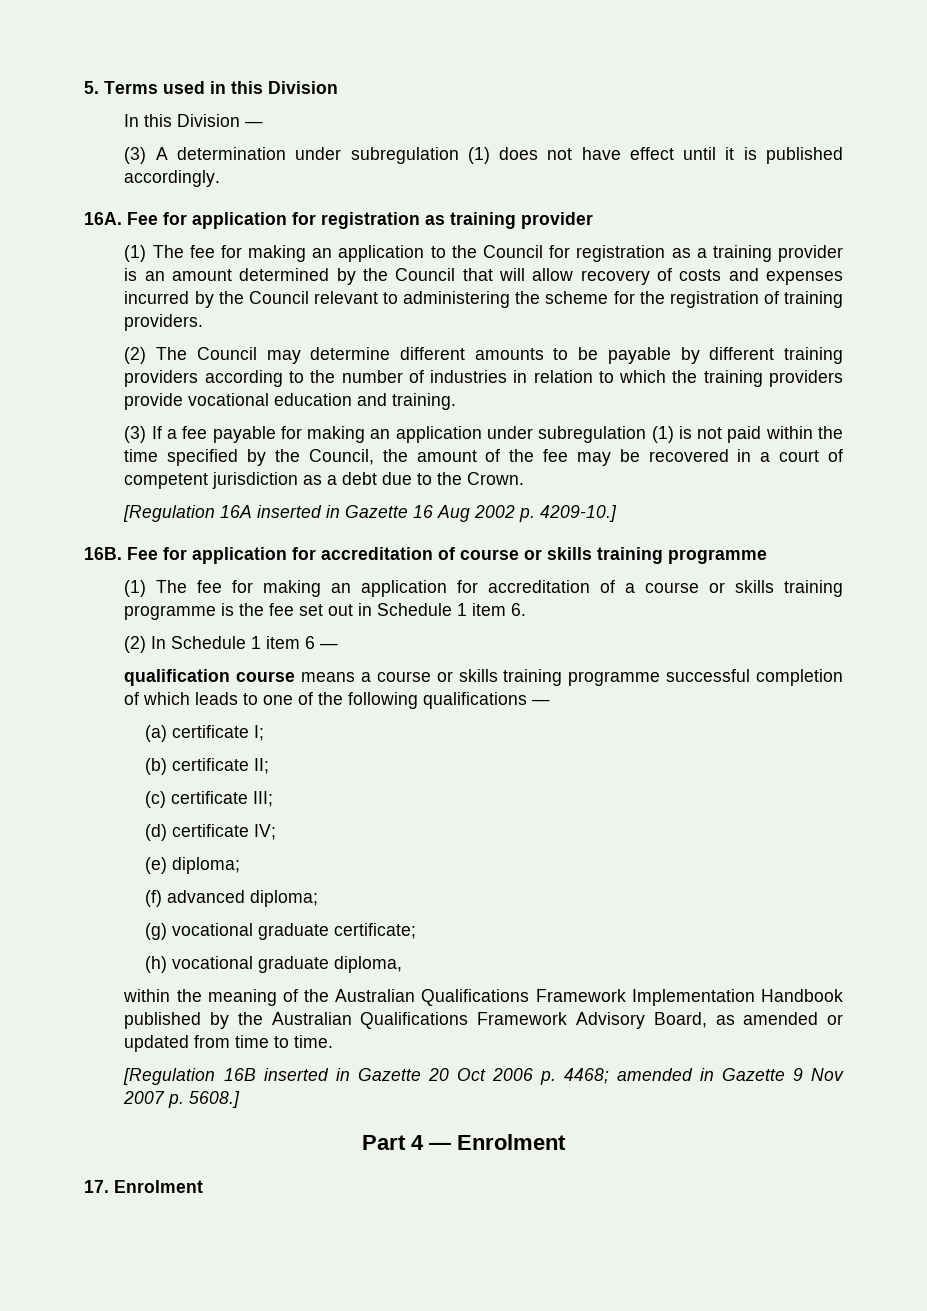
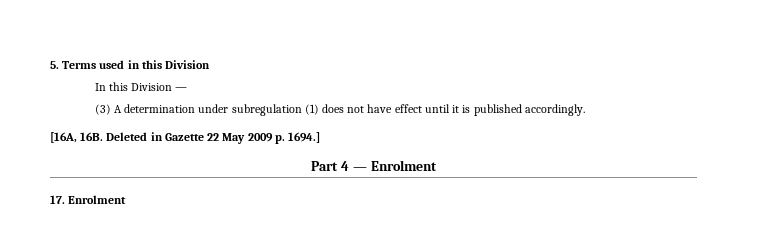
[84,212,593,229] [124,245,843,262] [124,268,843,285] [124,291,844,308] [124,314,204,331] [124,347,844,364] [124,370,843,387] [124,393,457,410] [124,426,844,443] [124,449,844,466] [124,472,525,489] [123,505,618,522] [84,547,767,564] [124,580,843,597] [124,603,527,620] [124,636,339,653] [124,669,844,686] [124,692,551,709] [144,725,264,742] [144,758,269,775] [144,791,273,808] [144,824,276,841] [144,857,240,874] [144,890,318,907] [144,923,416,940] [144,956,402,973] [123,989,843,1006] [124,1012,844,1029] [124,1035,334,1052] [123,1068,844,1085] [123,1091,241,1108] 16A. Fee for application for registration as training provider // (1) The fee for making an application to the Council for registration as a training provider is an amount determined by the Council that will allow recovery of costs and expenses incurred by the Council relevant to administering the scheme for the registration of training providers. // (2) The Council may determine different amounts to be payable by different training providers according to the number of industries in relation to which the training providers provide vocational education and training. // (3) If a fee payable for making an application under subregulation (1) is not paid within the time specified by the Council, the amount of the fee may be recovered in a court of competent jurisdiction as a debt due to the Crown. // [Regulation 16A inserted in Gazette 16 Aug 2002 p. 4209-10.] // 16B. Fee for application for accreditation of course or skills training programme // (1) The fee for making an application for accreditation of a course or skills training programme is the fee set out in Schedule 1 item 6. // (2) In Schedule 1 item 6 — // qualification course means a course or skills training programme successful completion of which leads to one of the following qualifications — // (a) certificate I; // (b) certificate II; // (c) certificate III; // (d) certificate IV; // (e) diploma; // (f) advanced diploma; // (g) vocational graduate certificate; // (h) vocational graduate diploma, // within the meaning of the Australian Qualifications Framework Implementation Handbook published by the Australian Qualifications Framework Advisory Board, as amended or updated from time to time. // [Regulation 16B inserted in Gazette 20 Oct 2006 p. 4468; amended in Gazette 9 Nov 2007 p. 5608.] -> [50,132,321,144] [16A, 16B. Deleted in Gazette 22 May 2009 p. 1694.]

